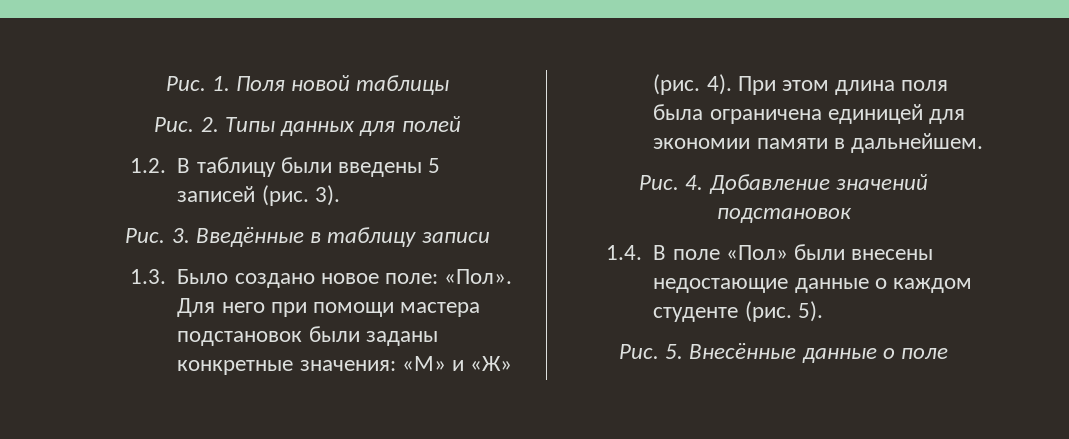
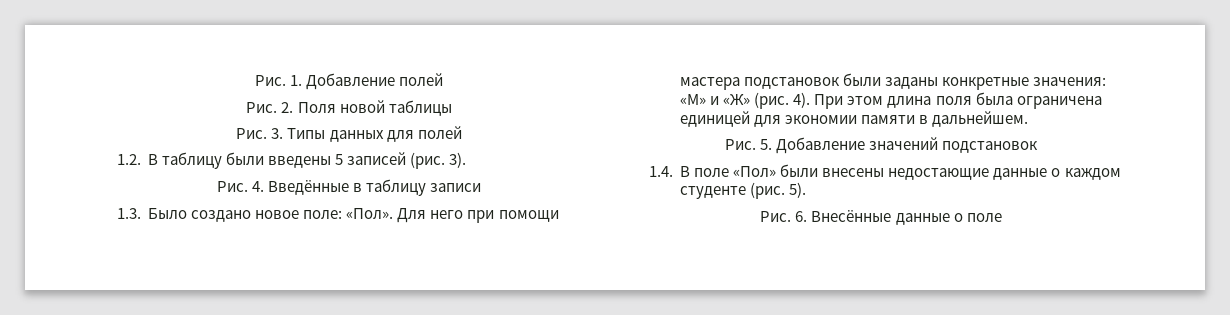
(230, 83) none -> [306,73,444,90] [246,102,294,113] Добавление полей // Рис. 2.
[200,117,219,132] 2. -> [271,128,284,139] 3.
[171,228,190,243] 3. -> [251,181,264,192] 4.
[685,175,704,190] 4. -> [759,139,772,150] 5.
[665,344,684,359] 5. -> [795,211,808,222] 6.

